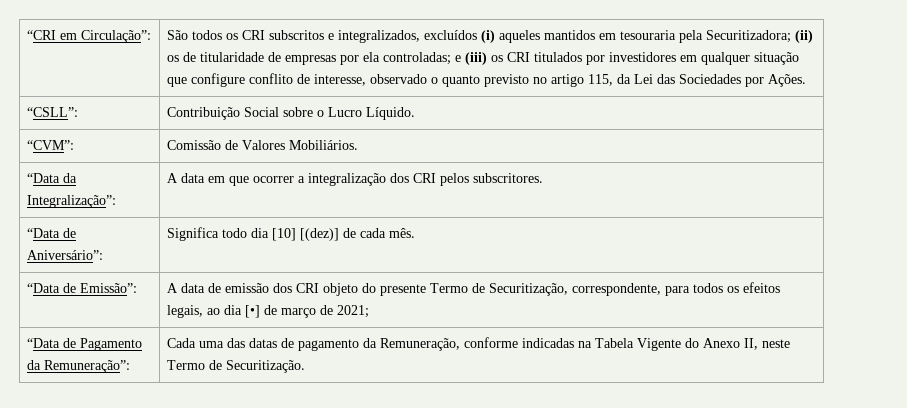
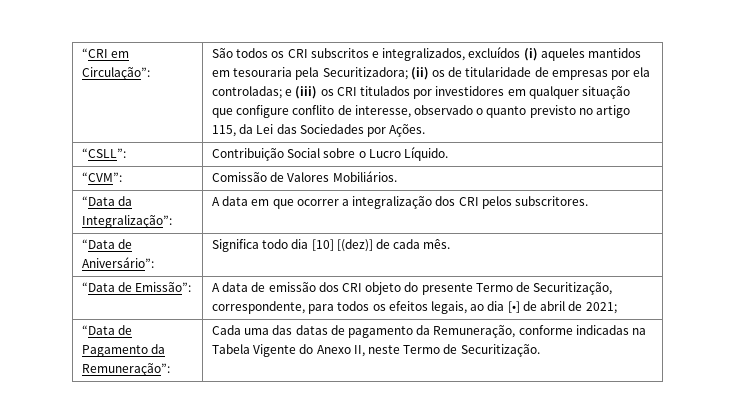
[281,308,317,318] março -> [540,301,566,311] abril

